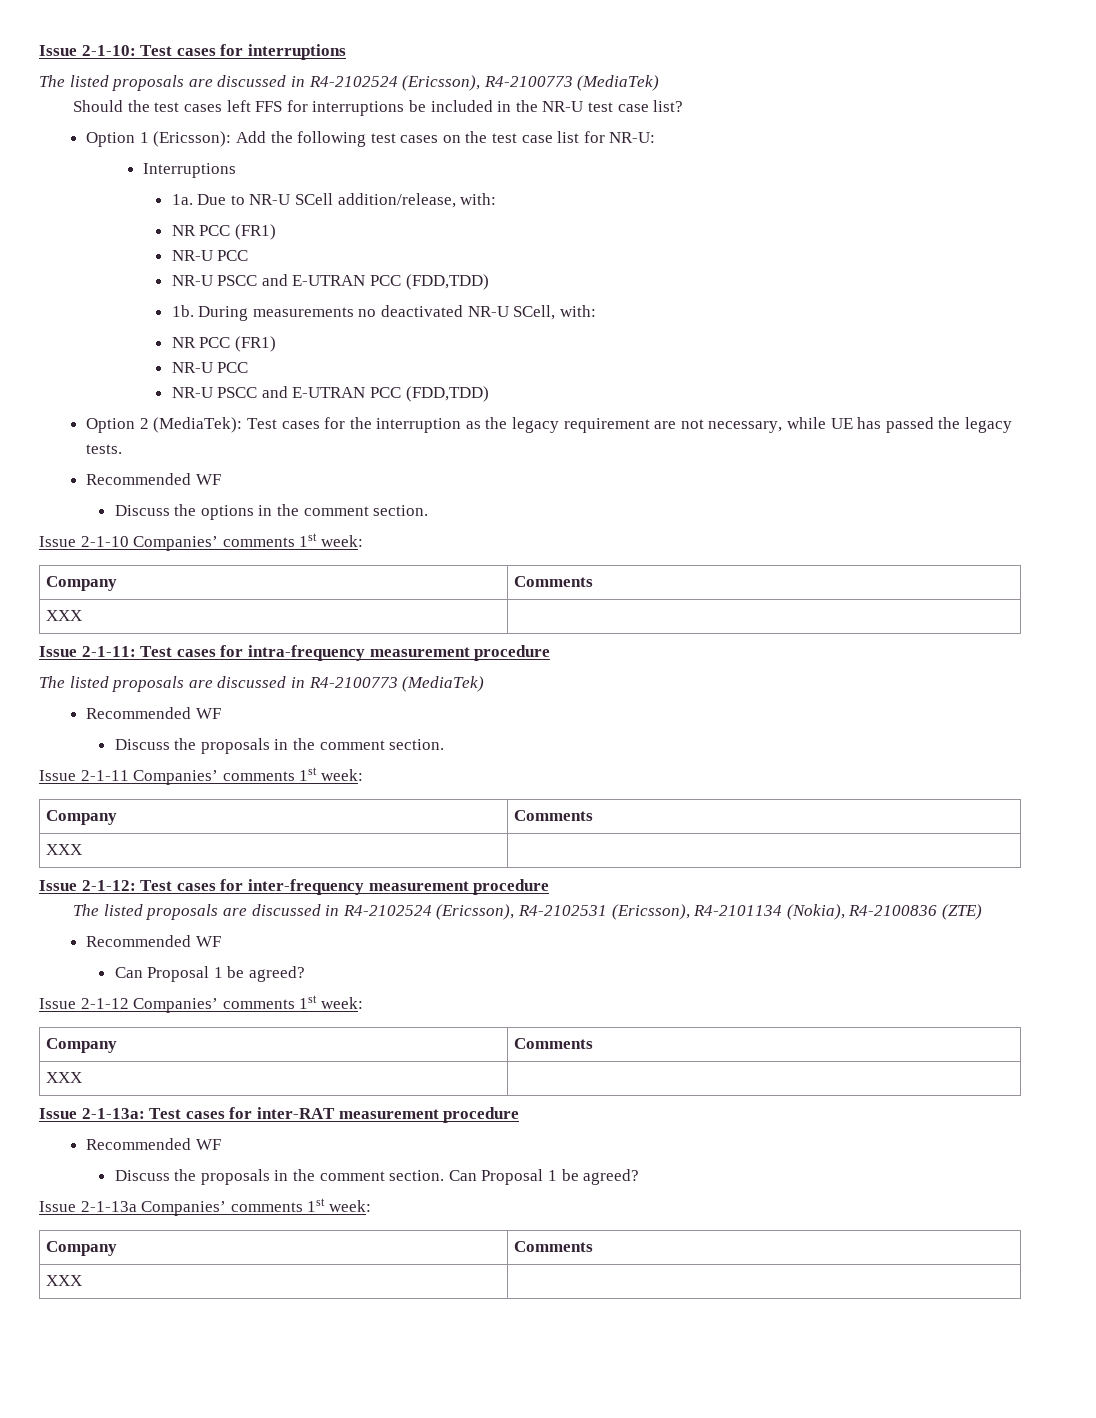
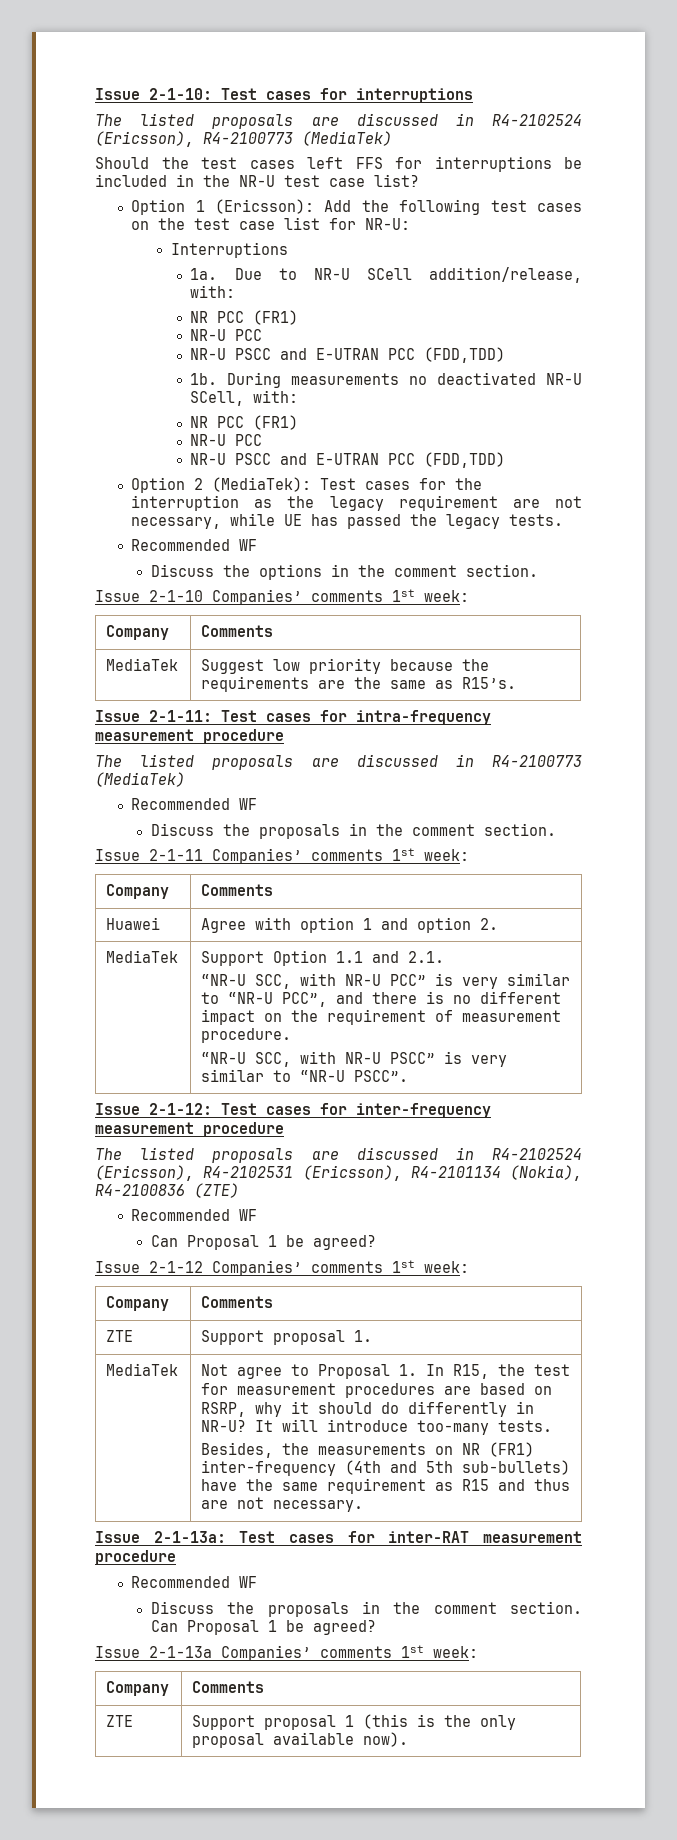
[46,610,83,621] XXX | -> [106,658,179,671] [201,658,490,674] [201,676,517,692] MediaTek | Suggest low priority because the requirements are the same as R15’s.
[46,844,83,855] XXX | -> [106,917,161,930] [201,917,499,933] [106,950,179,963] [201,950,445,966] [201,973,571,989] [201,991,562,1007] [201,1009,562,1025] [201,1028,292,1043] [201,1051,508,1067] [201,1069,409,1082] Huawei | Agree with option 1 and option 2. // MediaTek | Support Option 1.1 and 2.1. // “NR-U SCC, with NR-U PCC” is very similar to “NR-U PCC”, and there is no different impact on the requirement of measurement procedure. // “NR-U SCC, with NR-U PSCC” is very similar to “NR-U PSCC”.
[46,1072,83,1083] XXX | -> [106,1330,134,1342] [201,1330,373,1345] [106,1363,179,1376] [201,1364,571,1379] [201,1383,553,1398] [201,1401,535,1417] [201,1419,553,1435] [201,1442,535,1458] [201,1460,571,1476] [201,1478,571,1494] [201,1497,364,1512] ZTE | Support proposal 1. // MediaTek | Not agree to Proposal 1. In R15, the test for measurement procedures are based on RSRP, why it should do differently in NR-U? It will introduce too-many tests. // Besides, the measurements on NR (FR1) inter-frequency (4th and 5th sub-bullets) have the same requirement as R15 and thus are not necessary.
[46,1275,83,1286] XXX | -> [106,1715,134,1727] [192,1714,517,1730] [192,1732,409,1748] ZTE | Support proposal 1 (this is the only proposal available now).

